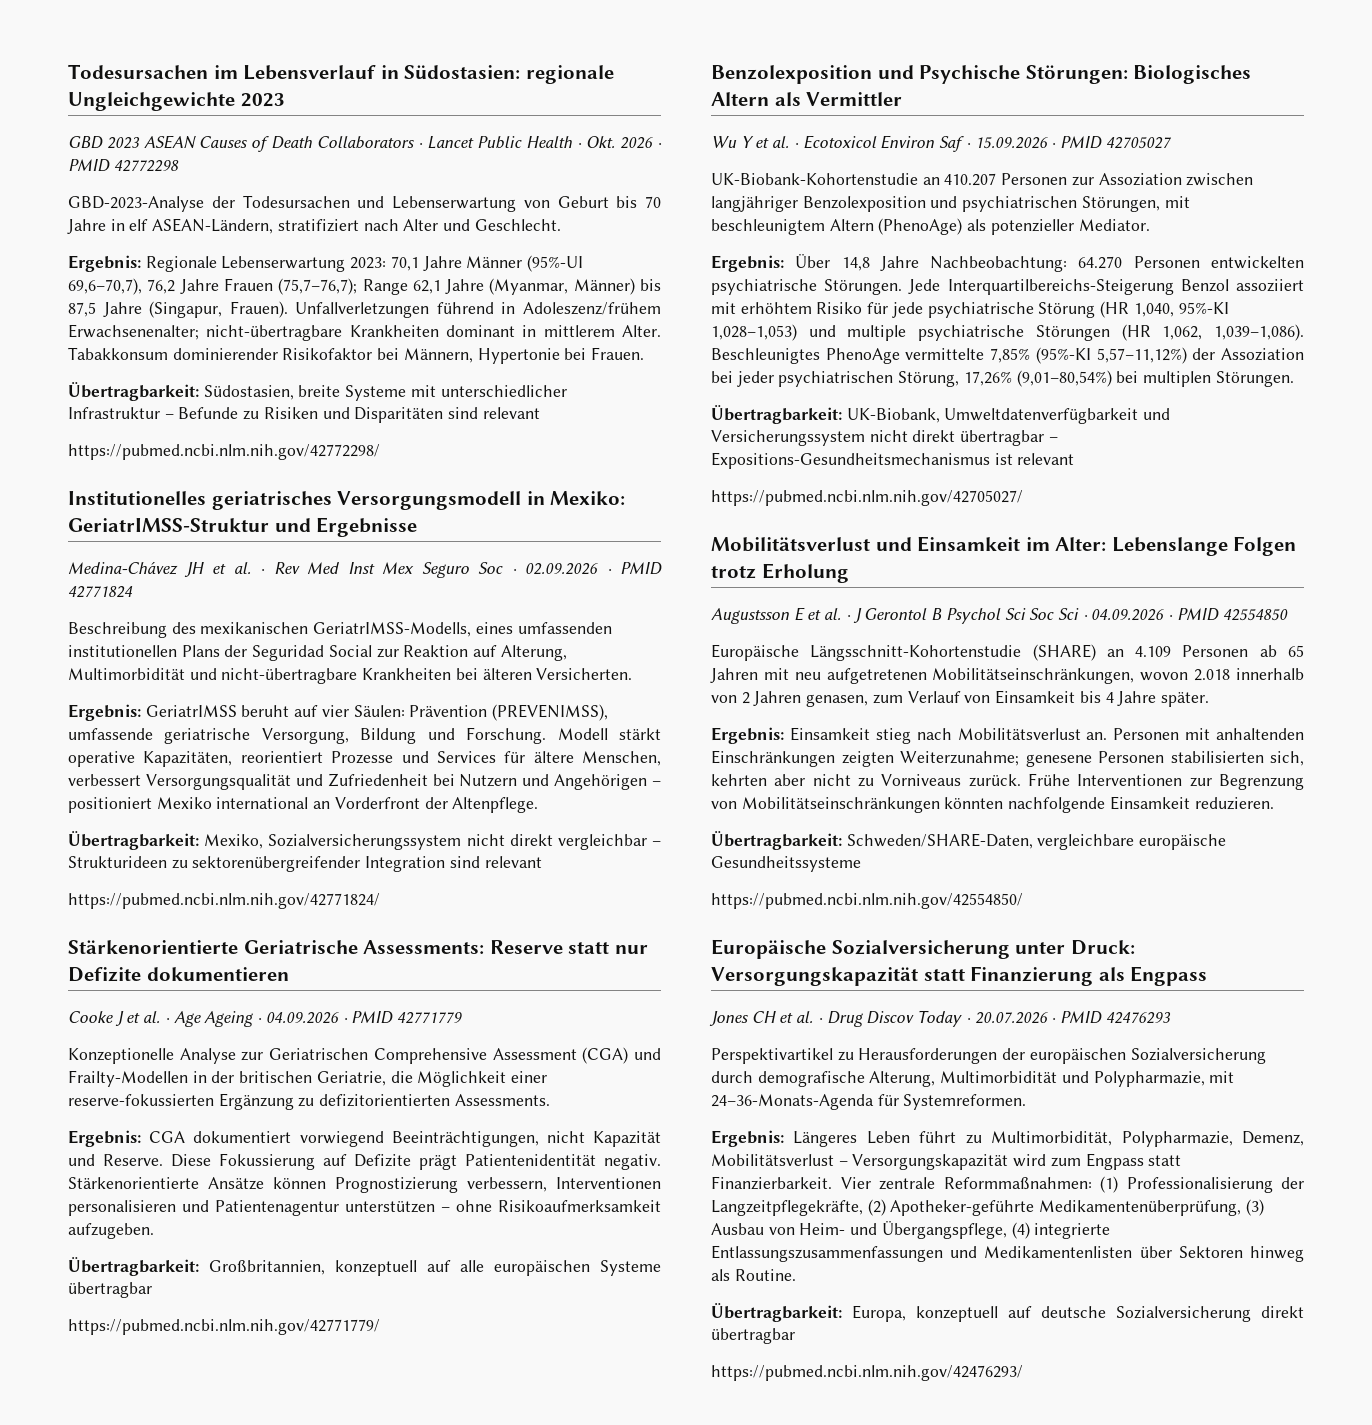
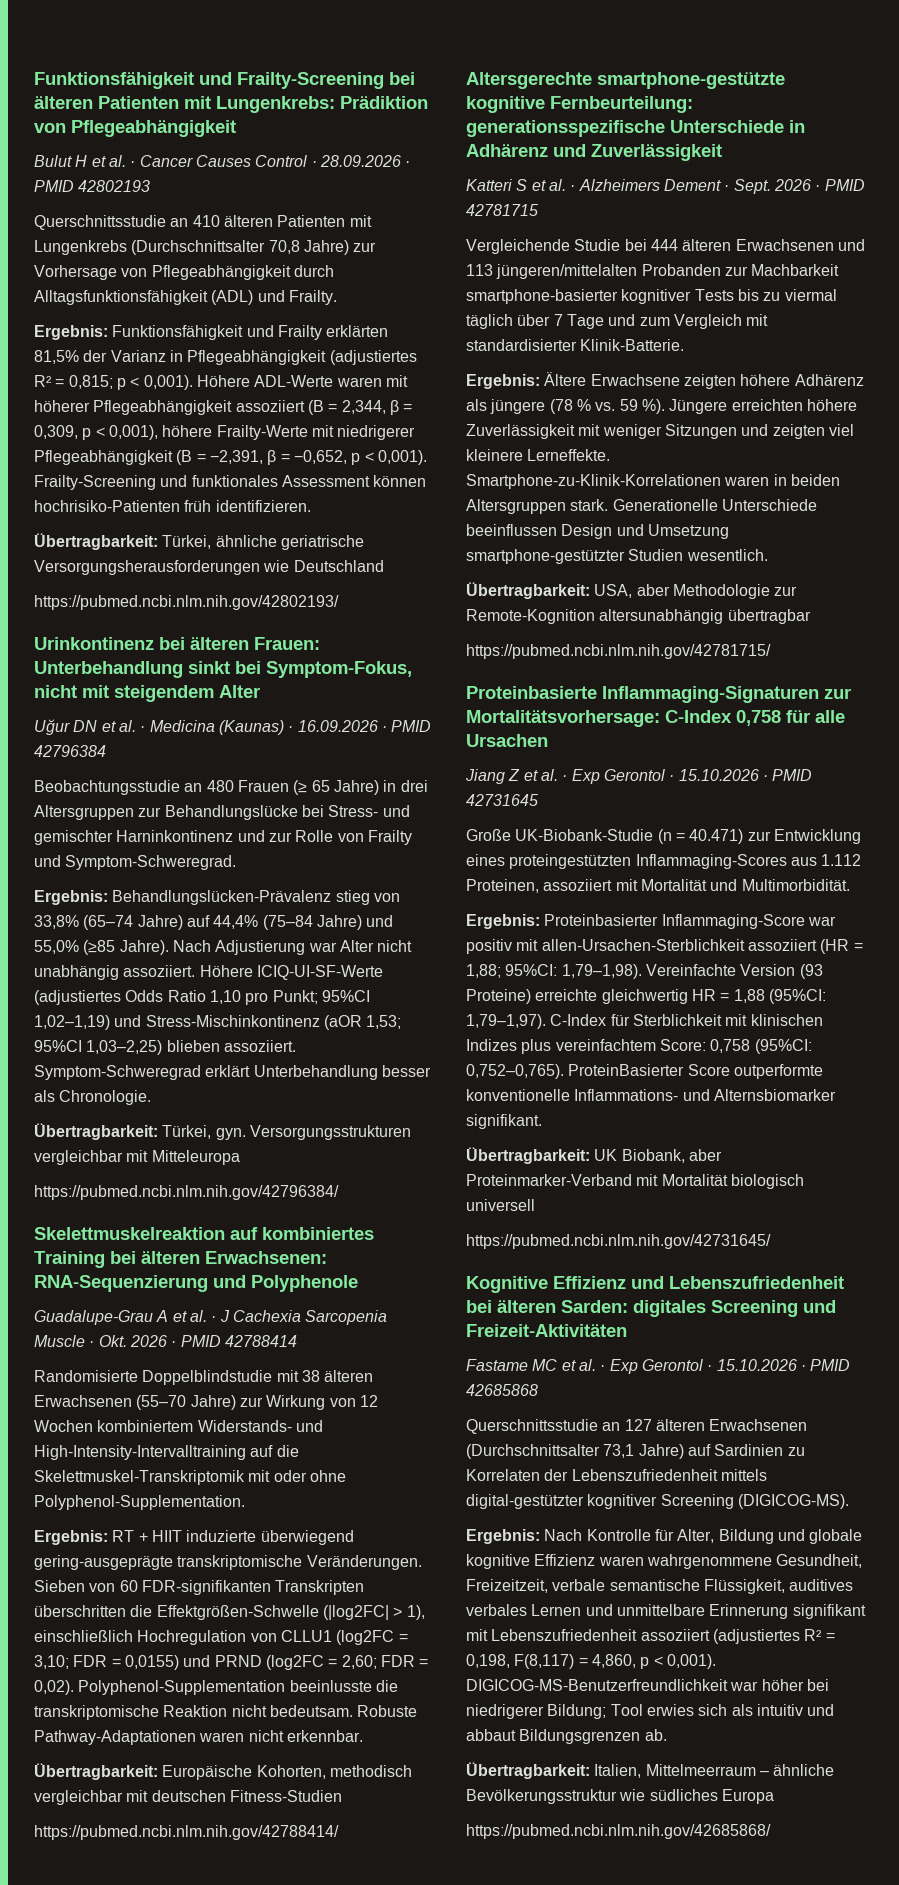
[68,64,614,84] [68,92,285,111] [68,135,572,152] Todesursachen im Lebensverlauf in Südostasien: regionale Ungleichgewichte 2023 // GBD 2023 ASEAN Causes of Death Collaborators · Lancet Public Health -> [34,72,415,89] [34,96,428,113] [34,120,236,137] [34,155,411,167] [34,180,151,192] [34,215,372,230] [34,240,377,255] [34,265,334,280] [34,290,337,305] [34,325,389,340] [34,350,417,365] [34,375,408,390] [34,400,413,415] [34,425,416,440] [34,450,427,465] [34,475,427,490] [34,500,311,512] [34,533,364,550] [34,560,384,575] [34,595,339,610] [34,637,320,650] [34,661,412,678] [34,685,260,702] [34,719,432,735] [34,745,106,757] [34,780,428,795] [34,805,410,820] [34,830,412,845] [34,855,237,870] [34,890,400,905] [34,915,394,930] [34,940,413,955] [34,965,383,980] [34,990,370,1005] [34,1015,402,1030] [34,1040,296,1055] [34,1065,431,1080] [34,1090,152,1105] [34,1123,411,1140] [34,1150,240,1165] [34,1185,339,1200] [34,1227,374,1240] [34,1251,327,1268] [34,1275,358,1292] [34,1310,388,1325] [34,1335,85,1347] Funktionsfähigkeit und Frailty-Screening bei älteren Patienten mit Lungenkrebs: Prädiktion von Pflegeabhängigkeit // Bulut H et al. · Cancer Causes Control · 28.09.2026 · PMID 42802193 // Querschnittsstudie an 410 älteren Patienten mit Lungenkrebs (Durchschnittsalter 70,8 Jahre) zur Vorhersage von Pflegeabhängigkeit durch Alltagsfunktionsfähigkeit (ADL) und Frailty. // Ergebnis: Funktionsfähigkeit und Frailty erklärten 81,5% der Varianz in Pflegeabhängigkeit (adjustiertes R² = 0,815; p < 0,001). Höhere ADL-Werte waren mit höherer Pflegeabhängigkeit assoziiert (B = 2,344, β = 0,309, p < 0,001), höhere Frailty-Werte mit niedrigerer Pflegeabhängigkeit (B = −2,391, β = −0,652, p < 0,001). Frailty-Screening und funktionales Assessment können hochrisiko-Patienten früh identifizieren. // Übertragbarkeit: Türkei, ähnliche geriatrische Versorgungsherausforderungen wie Deutschland // https://pubmed.ncbi.nlm.nih.gov/42802193/ // Urinkontinenz bei älteren Frauen: Unterbehandlung sinkt bei Symptom-Fokus, nicht mit steigendem Alter // Uğur DN et al. · Medicina (Kaunas) · 16.09.2026 · PMID 42796384 // Beobachtungsstudie an 480 Frauen (≥ 65 Jahre) in drei Altersgruppen zur Behandlungslücke bei Stress- und gemischter Harninkontinenz und zur Rolle von Frailty und Symptom-Schweregrad. // Ergebnis: Behandlungslücken-Prävalenz stieg von 33,8% (65–74 Jahre) auf 44,4% (75–84 Jahre) und 55,0% (≥85 Jahre). Nach Adjustierung war Alter nicht unabhängig assoziiert. Höhere ICIQ-UI-SF-Werte (adjustiertes Odds Ratio 1,10 pro Punkt; 95%CI 1,02–1,19) und Stress-Mischinkontinenz (aOR 1,53; 95%CI 1,03–2,25) blieben assoziiert. Symptom-Schweregrad erklärt Unterbehandlung besser als Chronologie. // Übertragbarkeit: Türkei, gyn. Versorgungsstrukturen vergleichbar mit Mitteleuropa // https://pubmed.ncbi.nlm.nih.gov/42796384/ // Skelettmuskelreaktion auf kombiniertes Training bei älteren Erwachsenen: RNA-Sequenzierung und Polyphenole // Guadalupe-Grau A et al. · J Cachexia Sarcopenia Muscle
[113,160,179,172] [68,195,661,212] [67,218,561,234] [68,255,584,272] [68,278,661,295] [68,301,661,318] [68,324,661,341] [68,347,645,364] [68,382,567,401] [68,407,540,423] [68,444,380,460] [68,491,626,510] [68,517,418,537] [68,561,663,578] [68,586,133,598] [68,622,612,638] [68,645,567,661] [68,668,633,684] [68,704,609,721] [68,727,662,744] [68,751,661,767] [68,773,661,790] [68,797,539,813] [68,831,661,850] [68,856,542,872] [68,893,380,909] [68,940,648,954] [68,967,289,982] [68,1011,462,1027] [68,1047,661,1064] [68,1070,548,1087] [68,1093,550,1110] [68,1130,661,1147] [68,1153,661,1170] [68,1177,661,1193] [68,1200,661,1216] [68,1223,154,1239] [68,1257,661,1276] [68,1282,152,1298] [68,1319,380,1335] [711,65,1252,84] [711,92,903,106] [711,135,1172,152] [711,173,1254,186] [711,196,1190,212] [711,218,1150,235] [711,254,1304,272] [711,279,1304,295] [711,301,1229,318] [711,324,1304,341] [711,347,1304,364] [711,370,1294,387] [711,405,1171,424] [711,430,1058,446] [711,452,1075,469] [711,490,1023,506] [711,536,1297,556] [711,563,849,583] [711,607,1288,624] [711,644,1304,661] [710,668,1304,684] [711,690,1209,707] [711,727,1304,744] [711,750,1304,767] [711,773,1304,790] [711,796,1274,813] [711,831,1227,850] [711,856,861,872] [711,893,1023,909] [711,939,1135,959] [711,966,1208,986] [709,1010,1171,1027] [711,1048,1266,1064] [711,1071,1235,1087] [711,1094,1027,1110] [711,1130,1304,1147] [711,1153,1182,1170] [711,1176,1304,1193] [711,1199,1264,1216] [711,1221,1111,1239] [711,1245,1304,1262] [711,1269,796,1281] [711,1303,1304,1322] [711,1328,795,1344] [711,1365,1023,1381] 42772298 // GBD-2023-Analyse der Todesursachen und Lebenserwartung von Geburt bis 70 Jahre in elf ASEAN-Ländern, stratifiziert nach Alter und Geschlecht. // Ergebnis: Regionale Lebenserwartung 2023: 70,1 Jahre Männer (95%-UI 69,6–70,7), 76,2 Jahre Frauen (75,7–76,7); Range 62,1 Jahre (Myanmar, Männer) bis 87,5 Jahre (Singapur, Frauen). Unfallverletzungen führend in Adoleszenz/frühem Erwachsenenalter; nicht-übertragbare Krankheiten dominant in mittlerem Alter. Tabakkonsum dominierender Risikofaktor bei Männern, Hypertonie bei Frauen. // Übertragbarkeit: Südostasien, breite Systeme mit unterschiedlicher Infrastruktur – Befunde zu Risiken und Disparitäten sind relevant // https://pubmed.ncbi.nlm.nih.gov/42772298/ // Institutionelles geriatrisches Versorgungsmodell in Mexiko: GeriatrIMSS-Struktur und Ergebnisse // Medina-Chávez JH et al. · Rev Med Inst Mex Seguro Soc · 02.09.2026 · PMID 42771824 // Beschreibung des mexikanischen GeriatrIMSS-Modells, eines umfassenden institutionellen Plans der Seguridad Social zur Reaktion auf Alterung, Multimorbidität und nicht-übertragbare Krankheiten bei älteren Versicherten. // Ergebnis: GeriatrIMSS beruht auf vier Säulen: Prävention (PREVENIMSS), umfassende geriatrische Versorgung, Bildung und Forschung. Modell stärkt operative Kapazitäten, reorientiert Prozesse und Services für ältere Menschen, verbessert Versorgungsqualität und Zufriedenheit bei Nutzern und Angehörigen – positioniert Mexiko international an Vorderfront der Altenpflege. // Übertragbarkeit: Mexiko, Sozialversicherungssystem nicht direkt vergleichbar – Strukturideen zu sektorenübergreifender Integration sind relevant // https://pubmed.ncbi.nlm.nih.gov/42771824/ // Stärkenorientierte Geriatrische Assessments: Reserve statt nur Defizite dokumentieren // Cooke J et al. · Age Ageing · 04.09.2026 · PMID 42771779 // Konzeptionelle Analyse zur Geriatrischen Comprehensive Assessment (CGA) und Frailty-Modellen in der britischen Geriatrie, die Möglichkeit einer reserve-fokussierten Ergänzung zu defizitorientierten Assessments. // Ergebnis: CGA dokumentiert vorwiegend Beeinträchtigungen, nicht Kapazität und Reserve. Diese Fokussierung auf Defizite prägt Patientenidentität negativ. Stärkenorientierte Ansätze können Prognostizierung verbessern, Interventionen personalisieren und Patientenagentur unterstützen – ohne Risikoaufmerksamkeit aufzugeben. // Übertragbarkeit: Großbritannien, konzeptuell auf alle europäischen Systeme übertragbar // https://pubmed.ncbi.nlm.nih.gov/42771779/ // Benzolexposition und Psychische Störungen: Biologisches Altern als Vermittler // Wu Y et al. · Ecotoxicol Environ Saf · 15.09.2026 · PMID 42705027 // UK-Biobank-Kohortenstudie an 410.207 Personen zur Assoziation zwischen langjähriger Benzolexposition und psychiatrischen Störungen, mit beschleunigtem Altern (PhenoAge) als potenzieller Mediator. // Ergebnis: Über 14,8 Jahre Nachbeobachtung: 64.270 Personen entwickelten psychiatrische Störungen. Jede Interquartilbereichs-Steigerung Benzol assoziiert mit erhöhtem Risiko für jede psychiatrische Störung (HR 1,040, 95%-KI 1,028–1,053) und multiple psychiatrische Störungen (HR 1,062, 1,039–1,086). Beschleunigtes PhenoAge vermittelte 7,85% (95%-KI 5,57–11,12%) der Assoziation bei jeder psychiatrischen Störung, 17,26% (9,01–80,54%) bei multiplen Störungen. // Übertragbarkeit: UK-Biobank, Umweltdatenverfügbarkeit und Versicherungssystem nicht direkt übertragbar – Expositions-Gesundheitsmechanismus ist relevant // https://pubmed.ncbi.nlm.nih.gov/42705027/ // Mobilitätsverlust und Einsamkeit im Alter: Lebenslange Folgen trotz Erholung // Augustsson E et al. · J Gerontol B Psychol Sci Soc Sci · 04.09.2026 · PMID 42554850 // Europäische Längsschnitt-Kohortenstudie (SHARE) an 4.109 Personen ab 65 Jahren mit neu aufgetretenen Mobilitätseinschränkungen, wovon 2.018 innerhalb von 2 Jahren genasen, zum Verlauf von Einsamkeit bis 4 Jahre später. // Ergebnis: Einsamkeit stieg nach Mobilitätsverlust an. Personen mit anhaltenden Einschränkungen zeigten Weiterzunahme; genesene Personen stabilisierten sich, kehrten aber nicht zu Vorniveaus zurück. Frühe Interventionen zur Begrenzung von Mobilitätseinschränkungen könnten nachfolgende Einsamkeit reduzieren. // Übertragbarkeit: Schweden/SHARE-Daten, vergleichbare europäische Gesundheitssysteme // https://pubmed.ncbi.nlm.nih.gov/42554850/ // Europäische Sozialversicherung unter Druck: Versorgungskapazität statt Finanzierung als Engpass // Jones CH et al. · Drug Discov Today · 20.07.2026 · PMID 42476293 // Perspektivartikel zu Herausforderungen der europäischen Sozialversicherung durch demografische Alterung, Multimorbidität und Polypharmazie, mit 24–36-Monats-Agenda für Systemreformen. // Ergebnis: Längeres Leben führt zu Multimorbidität, Polypharmazie, Demenz, Mobilitätsverlust – Versorgungskapazität wird zum Engpass statt Finanzierbarkeit. Vier zentrale Reformmaßnahmen: (1) Professionalisierung der Langzeitpflegekräfte, (2) Apotheker-geführte Medikamentenüberprüfung, (3) Ausbau von Heim- und Übergangspflege, (4) integrierte Entlassungszusammenfassungen und Medikamentenlisten über Sektoren hinweg als Routine. // Übertragbarkeit: Europa, konzeptuell auf deutsche Sozialversicherung direkt übertragbar // https://pubmed.ncbi.nlm.nih.gov/42476293/ -> [224,1335,297,1347] [34,1370,374,1385] [34,1395,378,1410] [34,1420,323,1432] [34,1445,299,1460] [34,1470,346,1485] [34,1495,245,1510] [34,1530,354,1545] [34,1555,422,1570] [34,1580,365,1595] [34,1605,425,1620] [34,1630,408,1645] [34,1655,429,1670] [34,1680,398,1695] [34,1705,418,1720] [34,1730,363,1745] [34,1763,412,1780] [34,1790,342,1805] [34,1825,339,1840] [466,72,785,89] [466,96,693,113] [466,120,805,137] [466,144,722,161] [466,179,865,194] [466,204,538,216] [466,239,865,254] [466,264,840,279] [466,289,837,304] [466,314,769,329] [466,339,685,351] [466,372,864,389] [466,399,857,414] [466,424,854,439] [466,449,611,461] [466,474,840,489] [466,499,817,514] [466,524,729,539] [466,549,768,564] [466,582,798,599] [466,609,811,624] [466,644,771,659] [466,686,851,703] [466,710,845,727] [466,734,548,747] [465,769,813,784] [466,794,538,806] [466,829,861,844] [466,854,862,869] [466,879,850,893] [466,914,836,929] [466,939,863,954] [466,964,823,979] [466,989,826,1004] [466,1014,823,1029] [466,1039,812,1054] [466,1064,823,1079] [466,1089,836,1101] [466,1114,542,1129] [466,1147,722,1164] [466,1174,804,1189] [466,1199,535,1211] [466,1234,771,1249] [466,1276,844,1293] [466,1300,836,1317] [466,1324,627,1337] [466,1359,851,1374] [466,1384,538,1396] [466,1419,808,1434] [466,1444,805,1459] [466,1469,767,1481] [466,1494,849,1509] [466,1529,863,1544] [466,1554,863,1569] [466,1579,854,1594] [466,1604,866,1619] [466,1629,835,1644] [466,1654,716,1669] [466,1679,829,1691] [466,1704,835,1719] [466,1729,667,1744] [466,1762,835,1779] [466,1789,774,1804] [466,1824,771,1839] 42788414 // Randomisierte Doppelblindstudie mit 38 älteren Erwachsenen (55–70 Jahre) zur Wirkung von 12 Wochen kombiniertem Widerstands- und High-Intensity-Intervalltraining auf die Skelettmuskel-Transkriptomik mit oder ohne Polyphenol-Supplementation. // Ergebnis: RT + HIIT induzierte überwiegend gering-ausgeprägte transkriptomische Veränderungen. Sieben von 60 FDR-signifikanten Transkripten überschritten die Effektgrößen-Schwelle (|log2FC| > 1), einschließlich Hochregulation von CLLU1 (log2FC = 3,10; FDR = 0,0155) und PRND (log2FC = 2,60; FDR = 0,02). Polyphenol-Supplementation beeinlusste die transkriptomische Reaktion nicht bedeutsam. Robuste Pathway-Adaptationen waren nicht erkennbar. // Übertragbarkeit: Europäische Kohorten, methodisch vergleichbar mit deutschen Fitness-Studien // https://pubmed.ncbi.nlm.nih.gov/42788414/ // Altersgerechte smartphone-gestützte kognitive Fernbeurteilung: generationsspezifische Unterschiede in Adhärenz und Zuverlässigkeit // Katteri S et al. · Alzheimers Dement · Sept. 2026 · PMID 42781715 // Vergleichende Studie bei 444 älteren Erwachsenen und 113 jüngeren/mittelalten Probanden zur Machbarkeit smartphone-basierter kognitiver Tests bis zu viermal täglich über 7 Tage und zum Vergleich mit standardisierter Klinik-Batterie. // Ergebnis: Ältere Erwachsene zeigten höhere Adhärenz als jüngere (78 % vs. 59 %). Jüngere erreichten höhere Zuverlässigkeit mit weniger Sitzungen und zeigten viel kleinere Lerneffekte. Smartphone-zu-Klinik-Korrelationen waren in beiden Altersgruppen stark. Generationelle Unterschiede beeinflussen Design und Umsetzung smartphone-gestützter Studien wesentlich. // Übertragbarkeit: USA, aber Methodologie zur Remote-Kognition altersunabhängig übertragbar // https://pubmed.ncbi.nlm.nih.gov/42781715/ // Proteinbasierte Inflammaging-Signaturen zur Mortalitätsvorhersage: C-Index 0,758 für alle Ursachen // Jiang Z et al. · Exp Gerontol · 15.10.2026 · PMID 42731645 // Große UK-Biobank-Studie (n = 40.471) zur Entwicklung eines proteingestützten Inflammaging-Scores aus 1.112 Proteinen, assoziiert mit Mortalität und Multimorbidität. // Ergebnis: Proteinbasierter Inflammaging-Score war positiv mit allen-Ursachen-Sterblichkeit assoziiert (HR = 1,88; 95%CI: 1,79–1,98). Vereinfachte Version (93 Proteine) erreichte gleichwertig HR = 1,88 (95%CI: 1,79–1,97). C-Index für Sterblichkeit mit klinischen Indizes plus vereinfachtem Score: 0,758 (95%CI: 0,752–0,765). ProteinBasierter Score outperformte konventionelle Inflammations- und Alternsbiomarker signifikant. // Übertragbarkeit: UK Biobank, aber Proteinmarker-Verband mit Mortalität biologisch universell // https://pubmed.ncbi.nlm.nih.gov/42731645/ // Kognitive Effizienz und Lebenszufriedenheit bei älteren Sarden: digitales Screening und Freizeit-Aktivitäten // Fastame MC et al. · Exp Gerontol · 15.10.2026 · PMID 42685868 // Querschnittsstudie an 127 älteren Erwachsenen (Durchschnittsalter 73,1 Jahre) auf Sardinien zu Korrelaten der Lebenszufriedenheit mittels digital-gestützter kognitiver Screening (DIGICOG-MS). // Ergebnis: Nach Kontrolle für Alter, Bildung und globale kognitive Effizienz waren wahrgenommene Gesundheit, Freizeitzeit, verbale semantische Flüssigkeit, auditives verbales Lernen und unmittelbare Erinnerung signifikant mit Lebenszufriedenheit assoziiert (adjustiertes R² = 0,198, F(8,117) = 4,860, p < 0,001). DIGICOG-MS-Benutzerfreundlichkeit war höher bei niedrigerer Bildung; Tool erwies sich als intuitiv und abbaut Bildungsgrenzen ab. // Übertragbarkeit: Italien, Mittelmeerraum – ähnliche Bevölkerungsstruktur wie südliches Europa // https://pubmed.ncbi.nlm.nih.gov/42685868/

